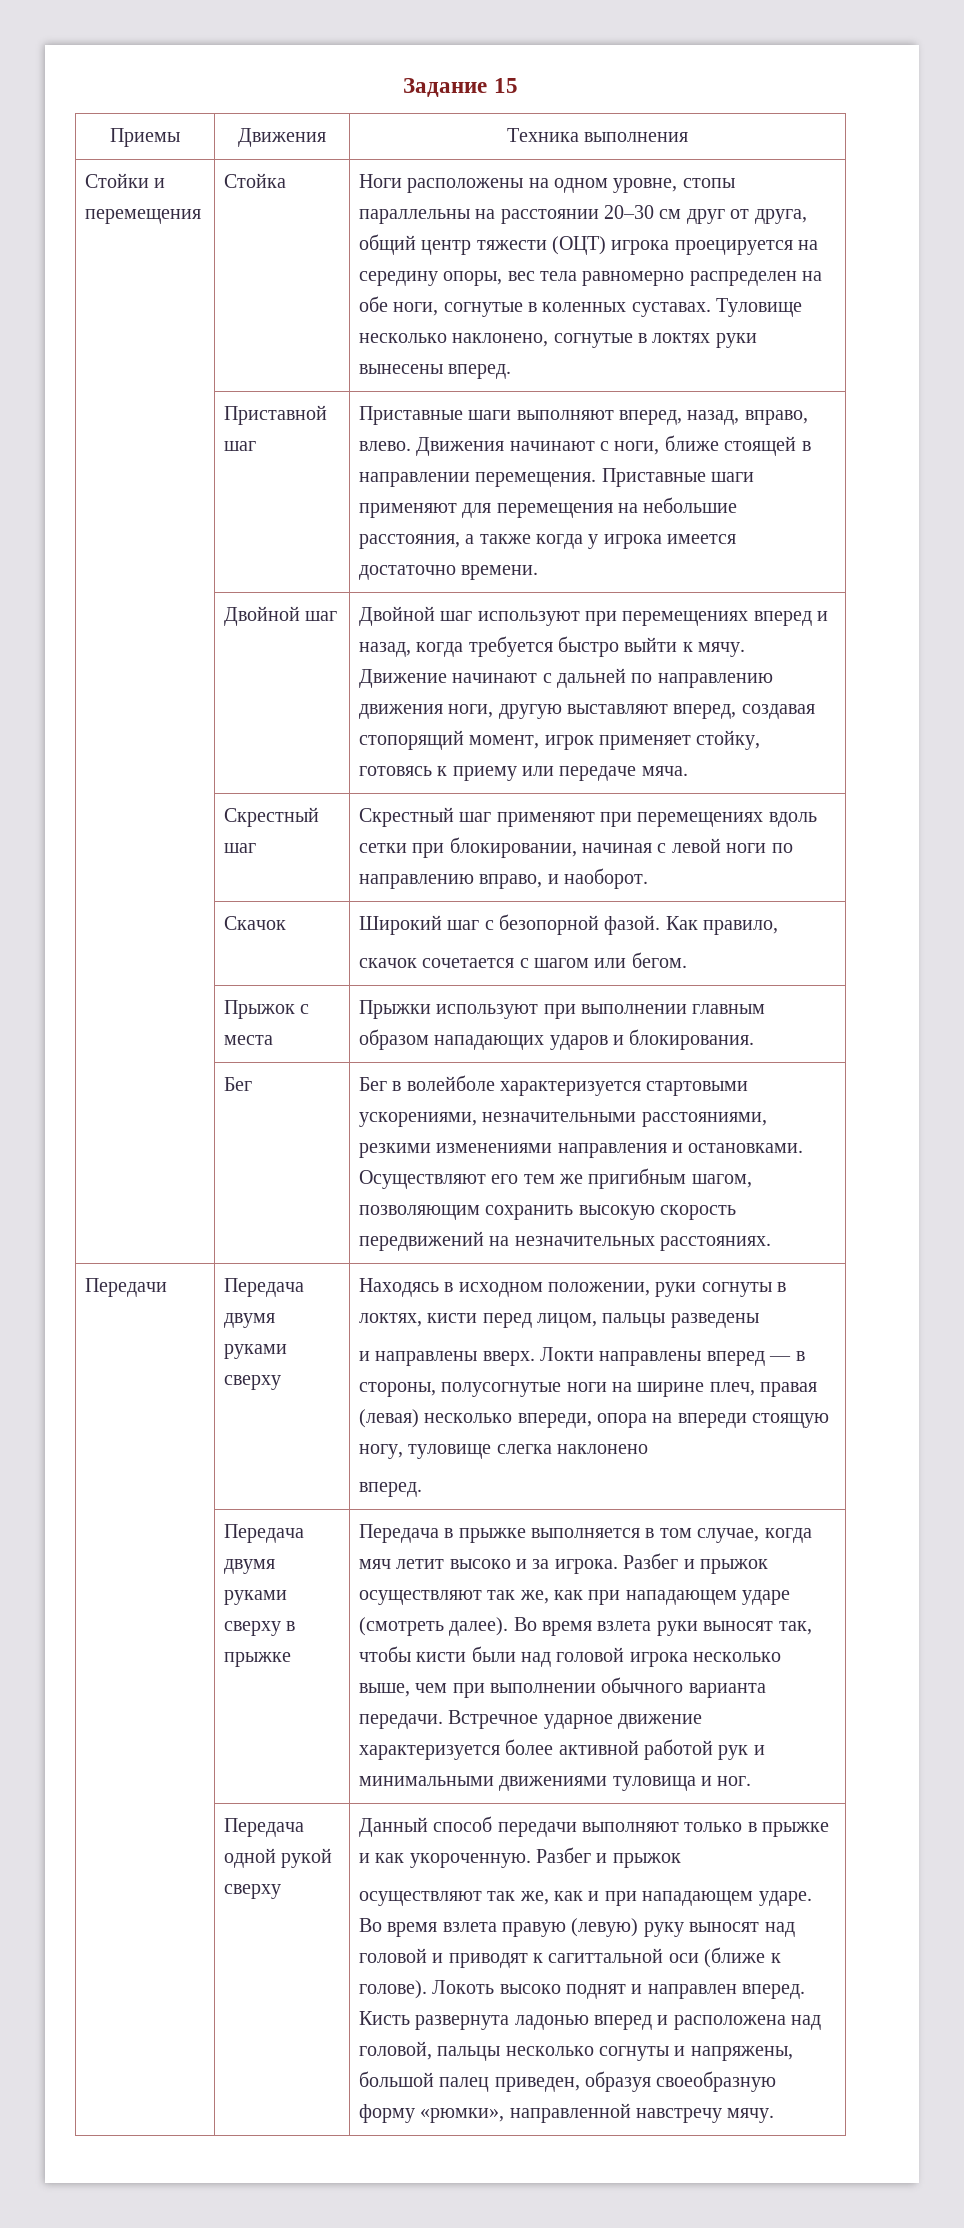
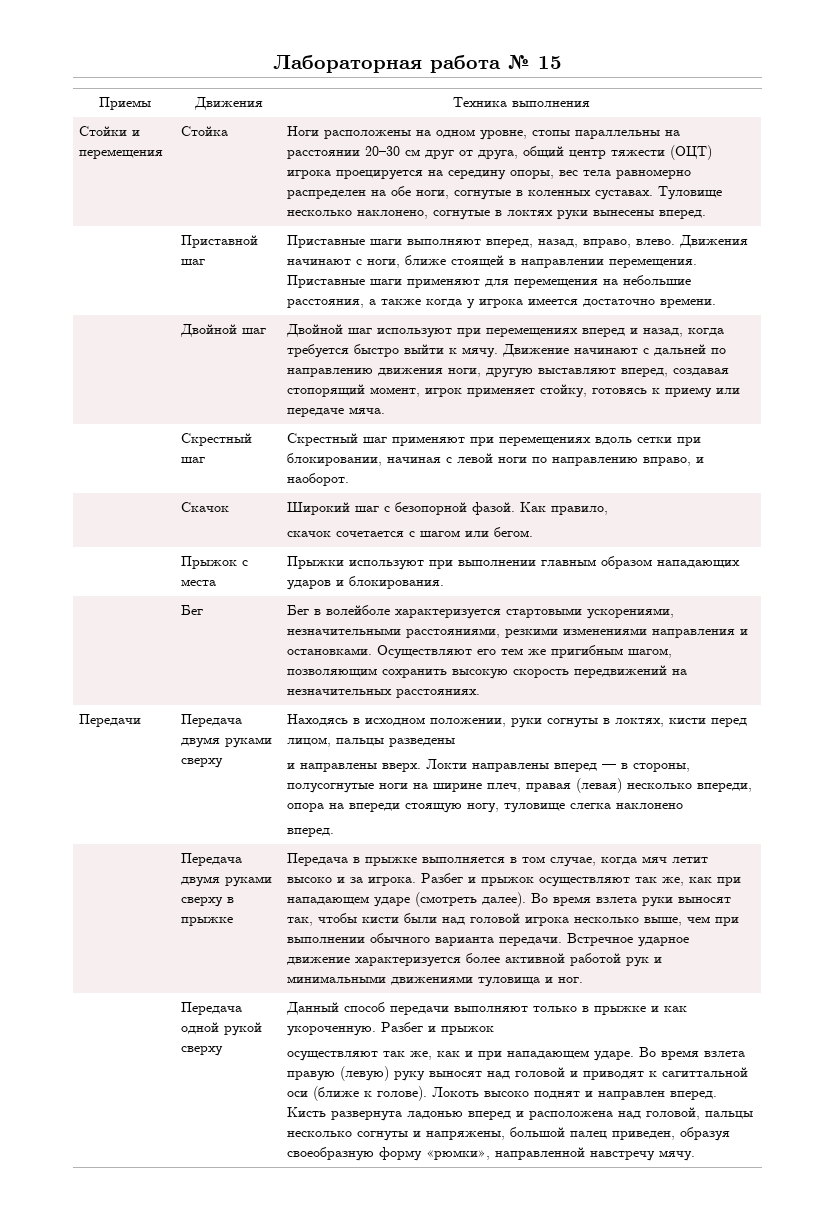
[403,78,488,97] Задание -> [273,55,530,73] Лабораторная работа №

